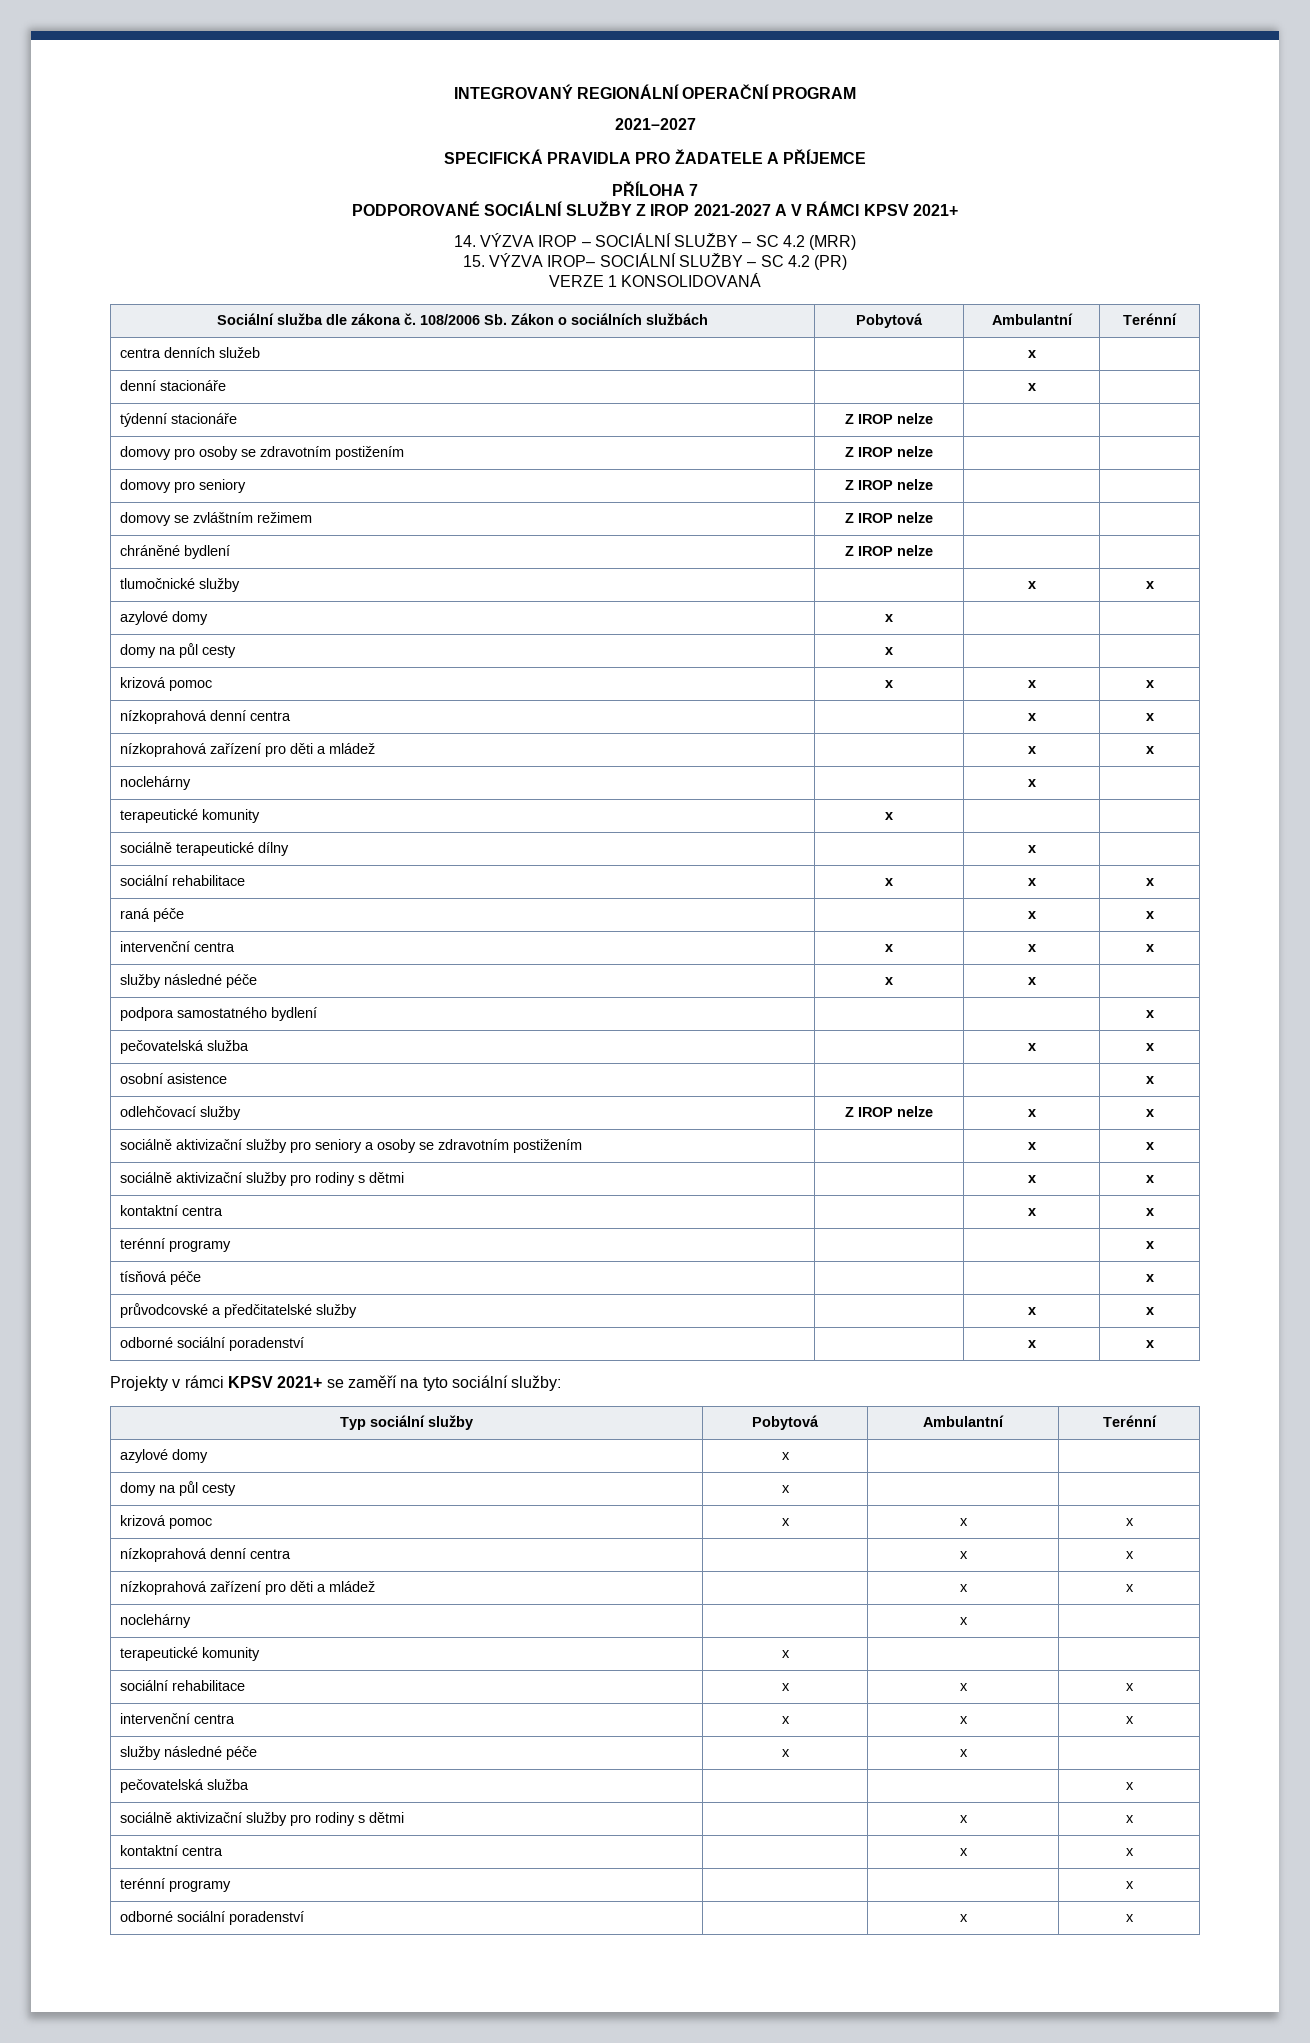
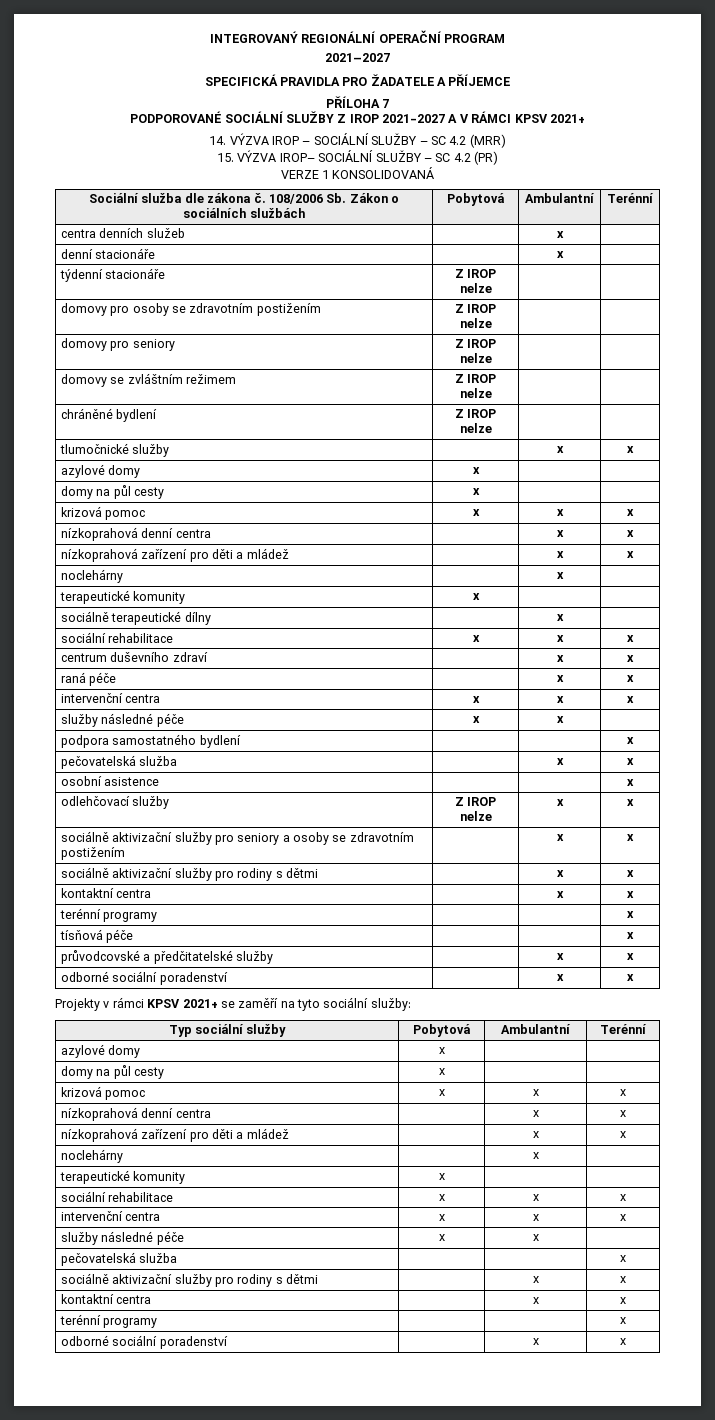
(1154, 882) none -> [60,652,208,662] [556,655,564,662] [627,655,634,662] // centrum duševního zdraví | | x | x

